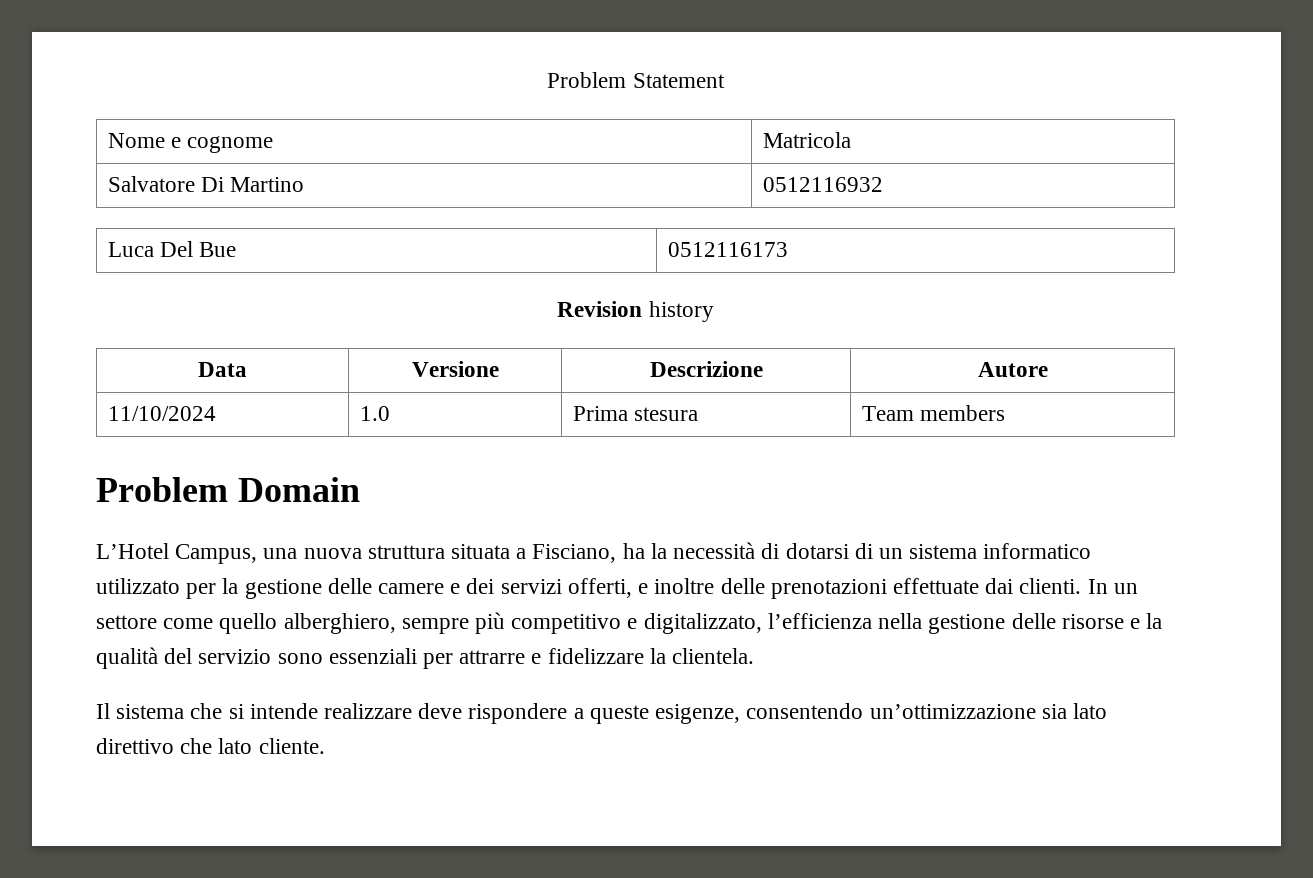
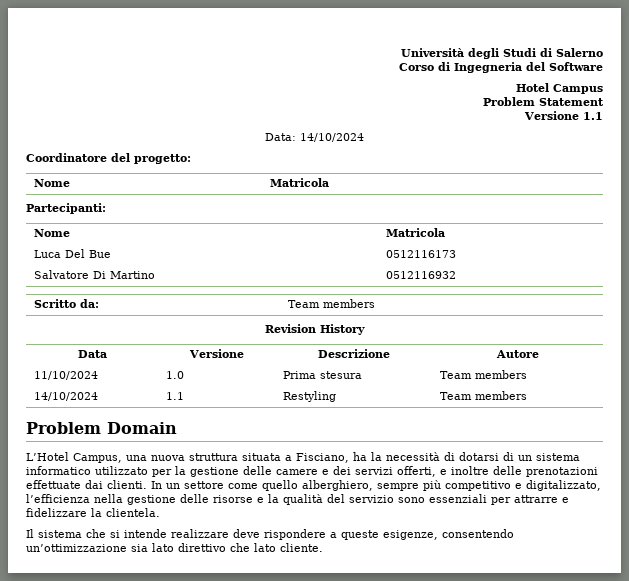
[547,72,725,88] [107,133,274,153] [762,132,851,148] Problem Statement // Nome e cognome | Matricola -> [401,48,603,59] [399,62,603,73] [516,83,603,94] [483,97,604,106] [524,111,603,120] [265,133,364,142] [26,153,191,164] [34,179,71,187] [270,178,330,187] [26,203,106,214] [34,229,71,237] [386,228,446,237] [34,249,112,258] [386,250,457,258] Università degli Studi di Salerno // Corso di Ingegneria del Software // Hotel Campus // Problem Statement // Versione 1.1 // Data: 14/10/2024 // Coordinatore del progetto: // Nome | Matricola // Partecipanti: // Nome | Matricola // Luca Del Bue | 0512116173
[107,241,237,257] [667,242,788,257] Luca Del Bue | 0512116173 -> [34,299,100,308] [288,299,376,308] Scritto da: | Team members
[648,301,714,322] history -> [320,324,365,335] History
(1006, 413) none -> [34,392,99,401] [166,392,185,400] [283,391,337,402] [440,391,528,400] // 14/10/2024 | 1.1 | Restyling | Team members

